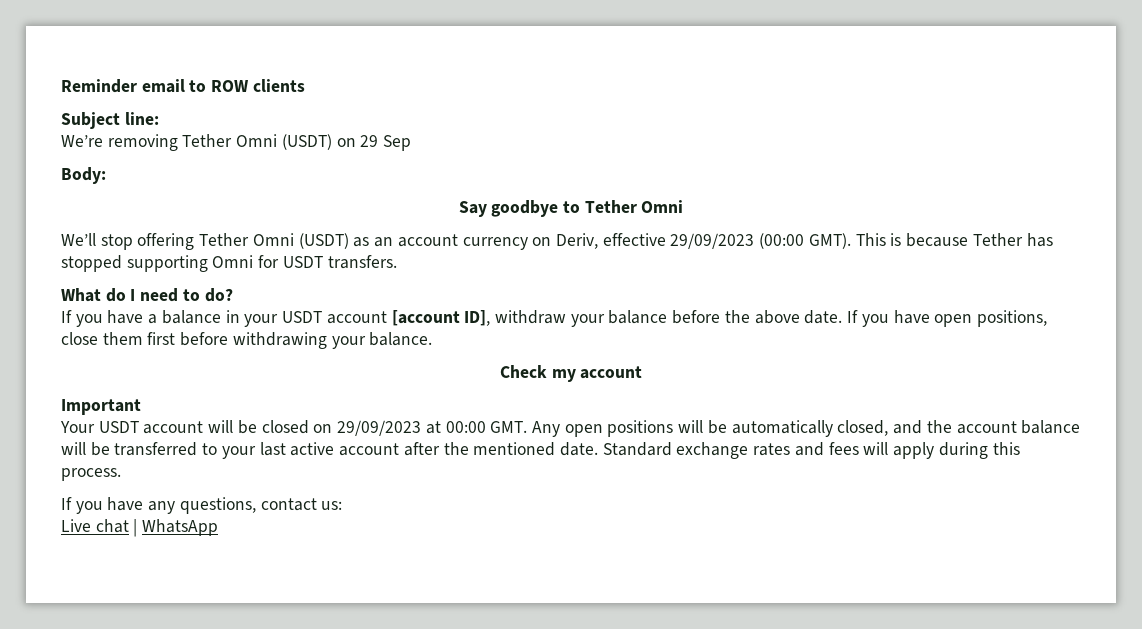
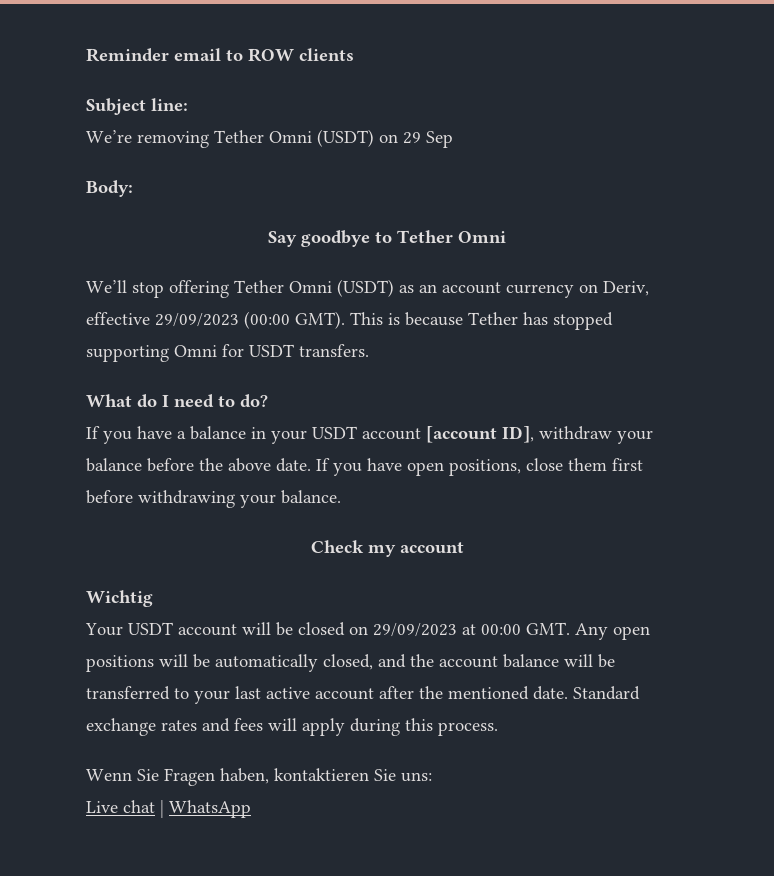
[61,399,141,415] Important -> [86,590,153,607] Wichtig
[61,497,343,514] If you have any questions, contact us: -> [86,768,432,786] Wenn Sie Fragen haben, kontaktieren Sie uns:

